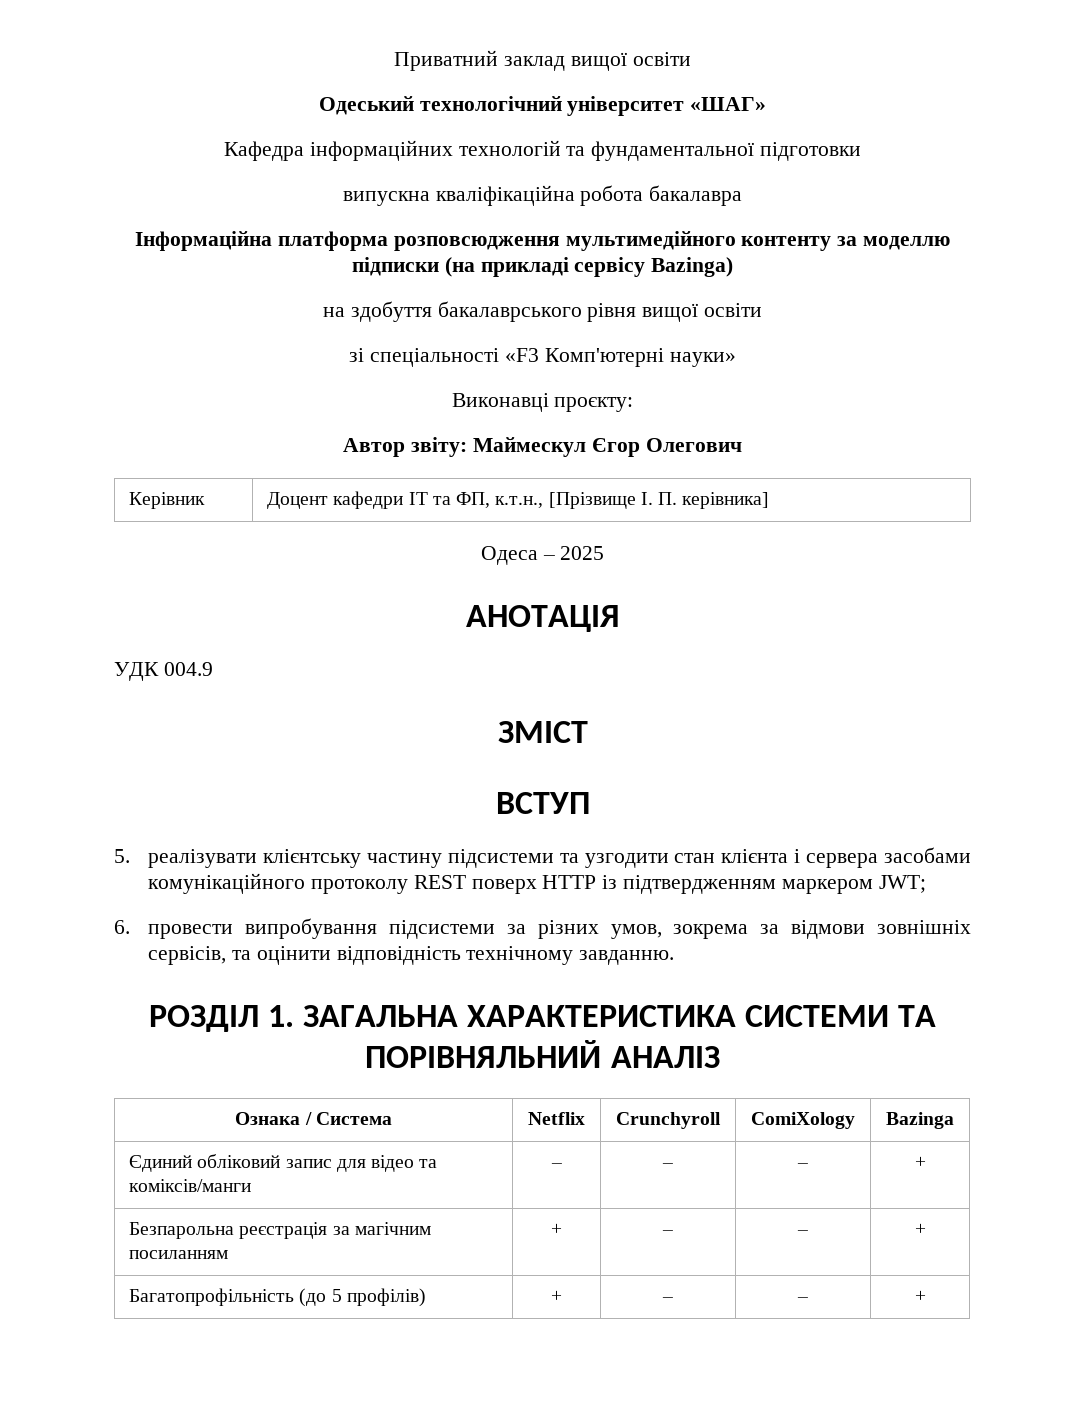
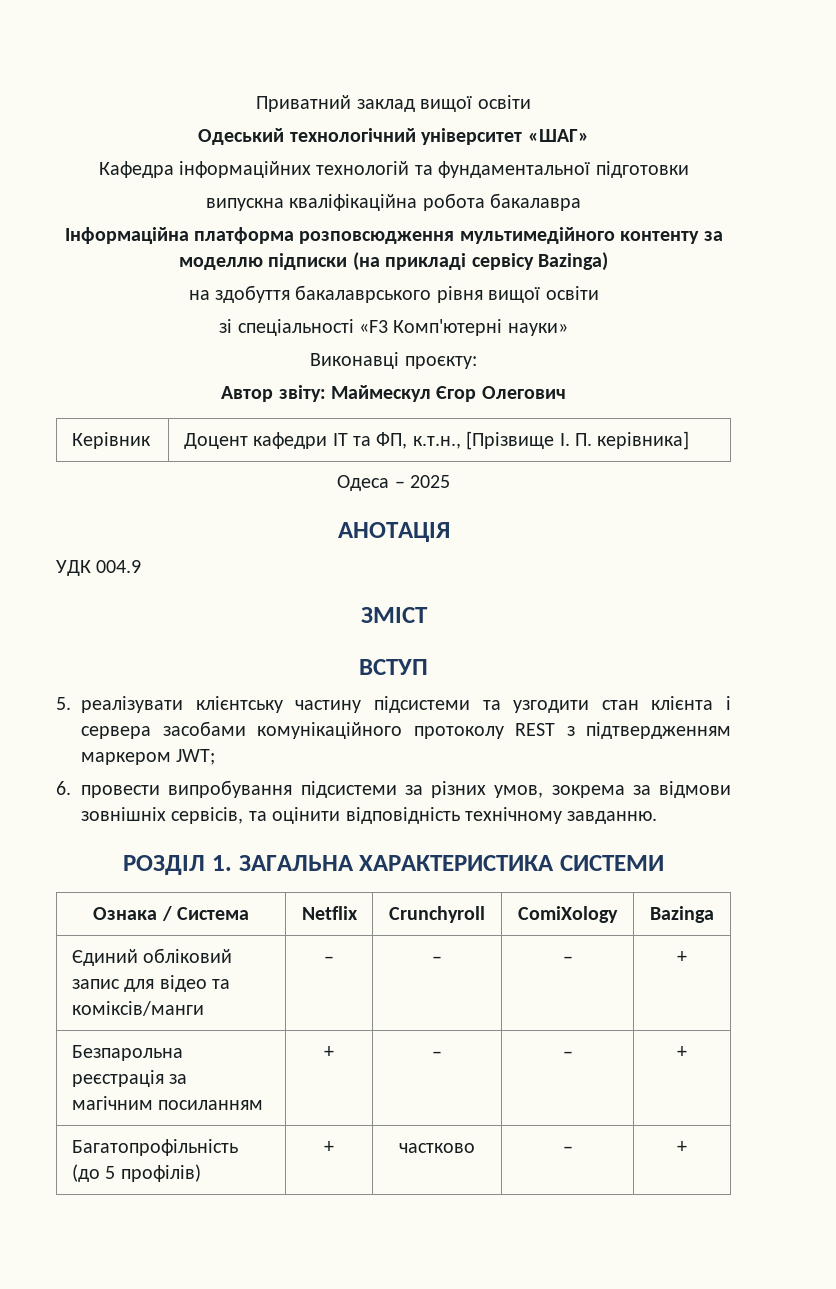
[471,875,618,894] поверх HTTP із -> [566,726,575,736] з
[898,1005,937,1027] [365,1040,720,1068] ТА ПОРІВНЯЛЬНИЙ АНАЛІЗ -> (664, 863) none
[662,1297,673,1302] – -> [399,1143,475,1153] частково

